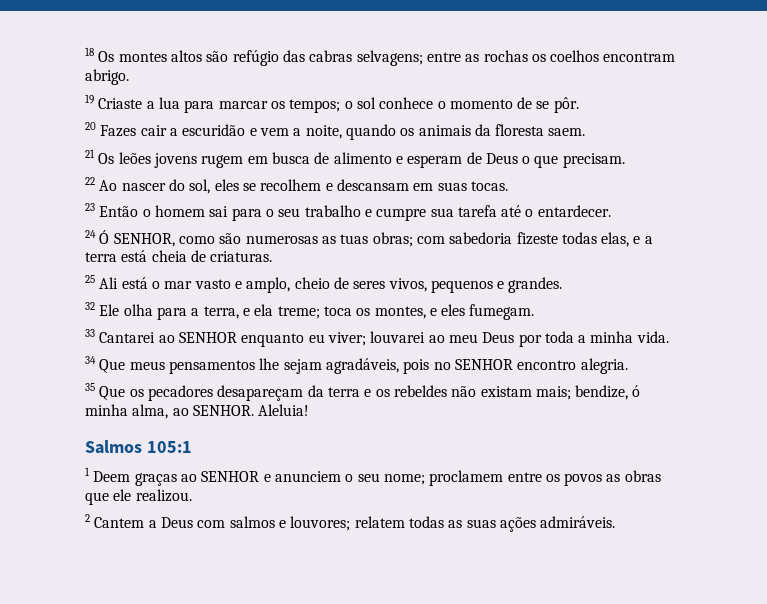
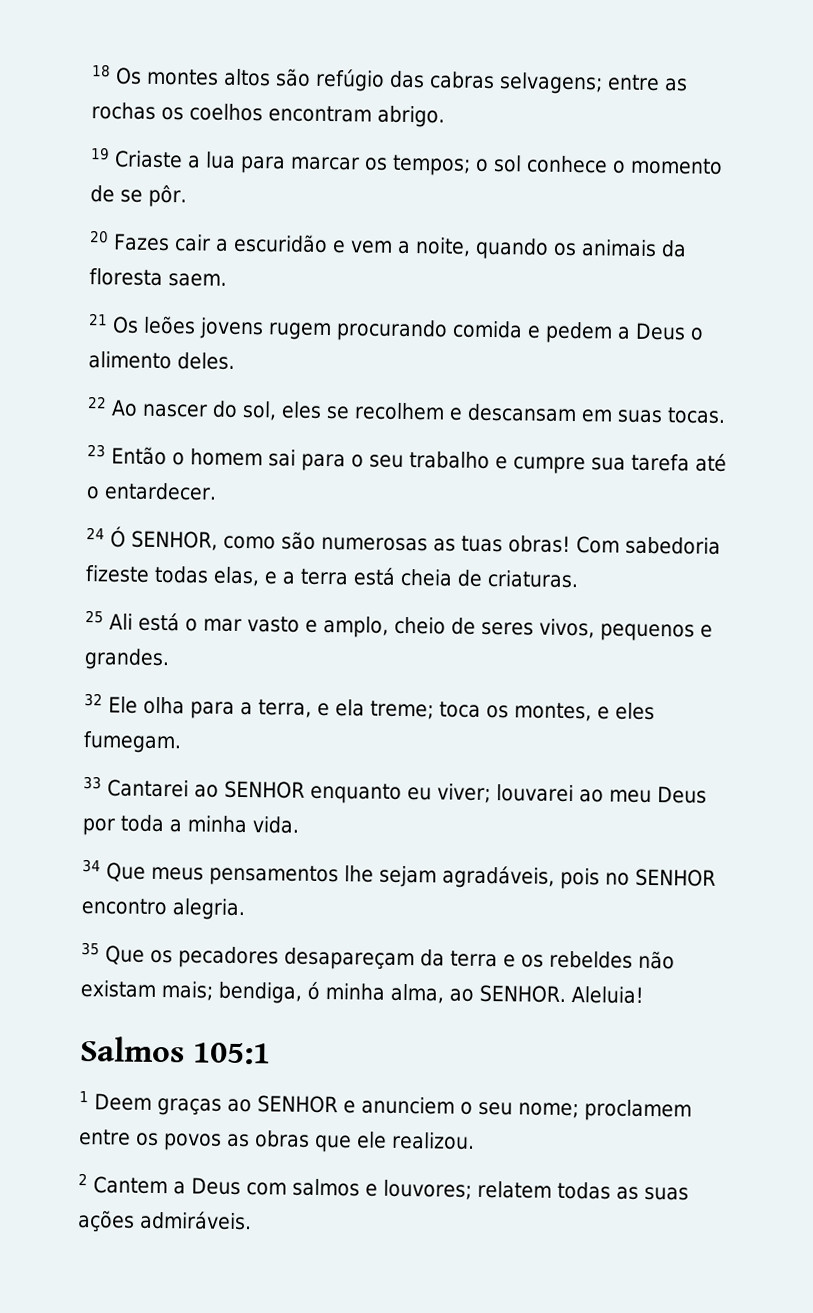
[247,152,625,168] em busca de alimento e esperam de Deus o que precisam. -> [336,319,704,344] [88,351,235,370] procurando comida e pedem a Deus o alimento deles.
[372,232,445,247] obras; com -> [508,535,620,554] obras! Com
[575,385,629,400] bendize, -> [218,981,303,1004] bendiga,

